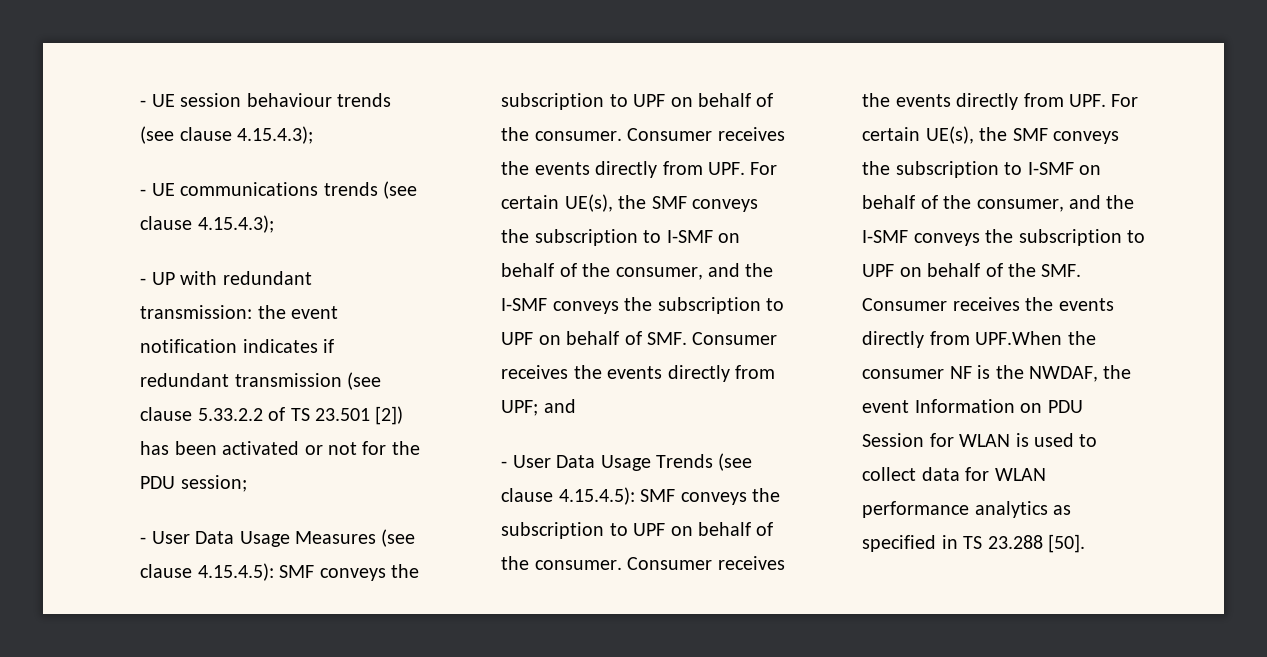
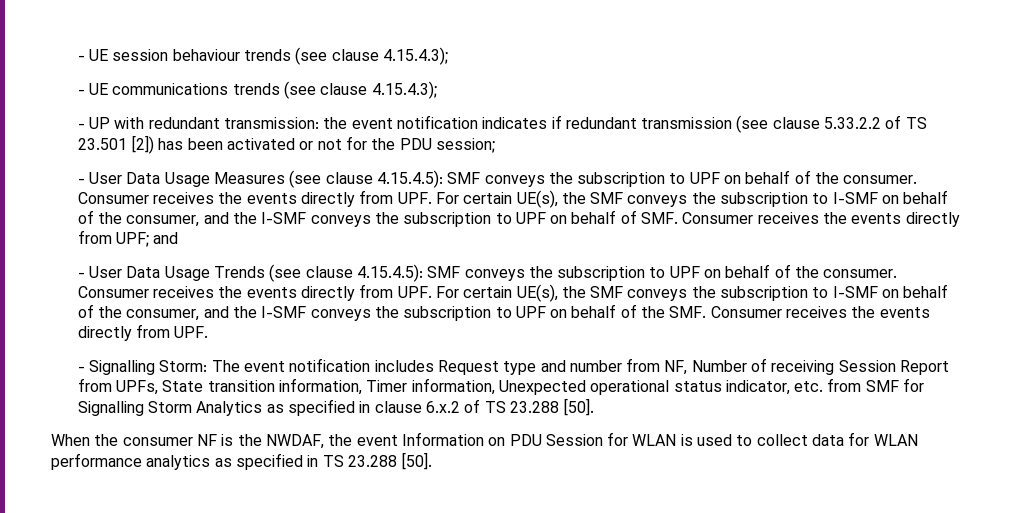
[975,331,1063,345] UPF.When -> [174,326,209,338] [77,358,950,375] [77,378,925,395] [77,398,595,416] [51,434,90,446] UPF. // - Signalling Storm: The event notification includes Request type and number from NF, Number of receiving Session Report from UPFs, State transition information, Timer information, Unexpected operational status indicator, etc. from SMF for Signalling Storm Analytics as specified in clause 6.x.2 of TS 23.288 [50]. // When

